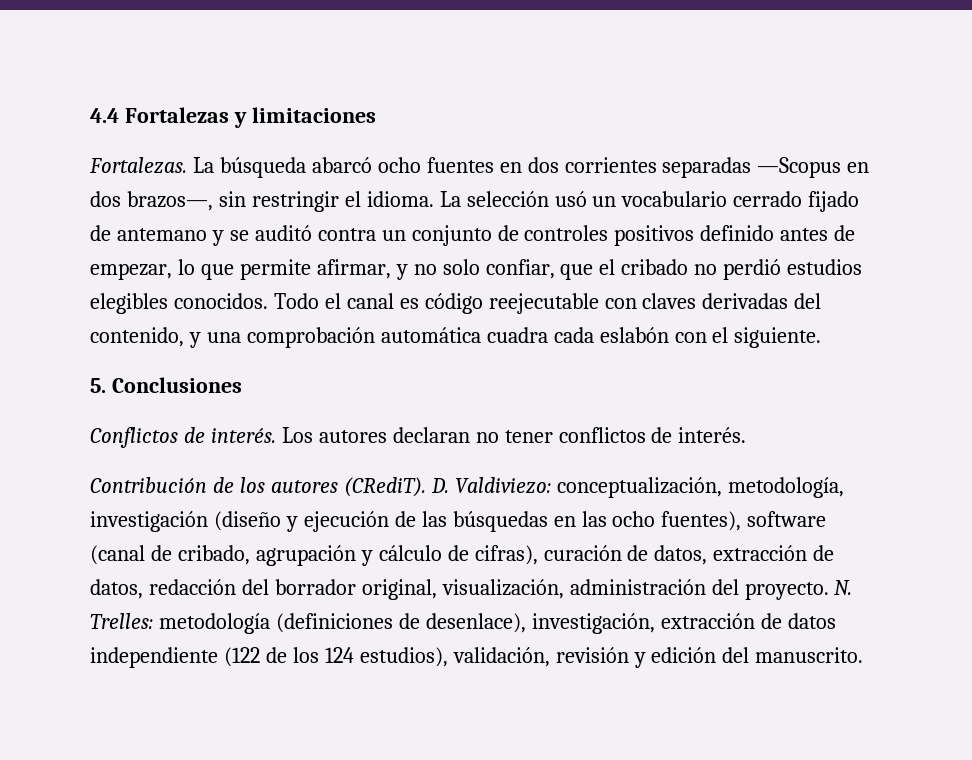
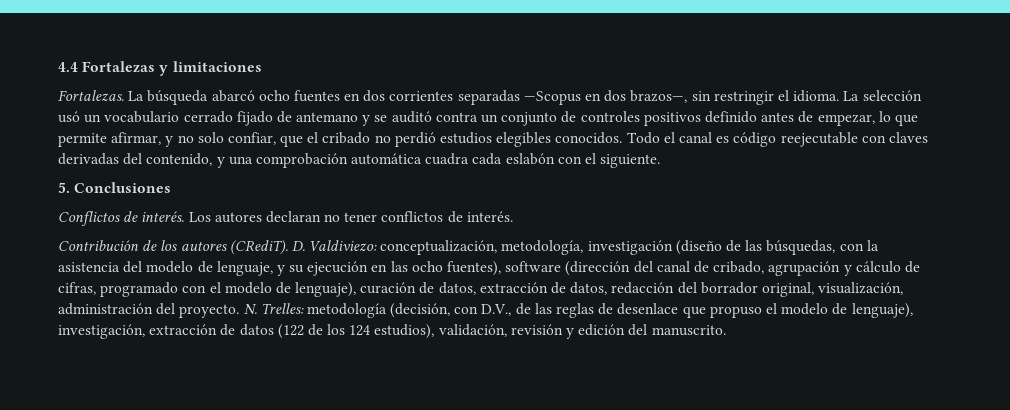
[285,511,548,532] y ejecución de las búsquedas -> [726,240,879,255] [58,261,369,276] de las búsquedas, con la asistencia del modelo de lenguaje, y su ejecución
[90,545,145,565] (canal -> [565,261,690,276] (dirección del canal
[474,545,538,565] cifras), -> [58,282,357,297] cifras, programado con el modelo de lenguaje),
[275,613,526,633] (definiciones de desenlace), -> [390,303,913,318] (decisión, con D.V., de las reglas de desenlace que propuso el modelo de lenguaje),
[90,647,218,668] independiente -> (274, 330) none

